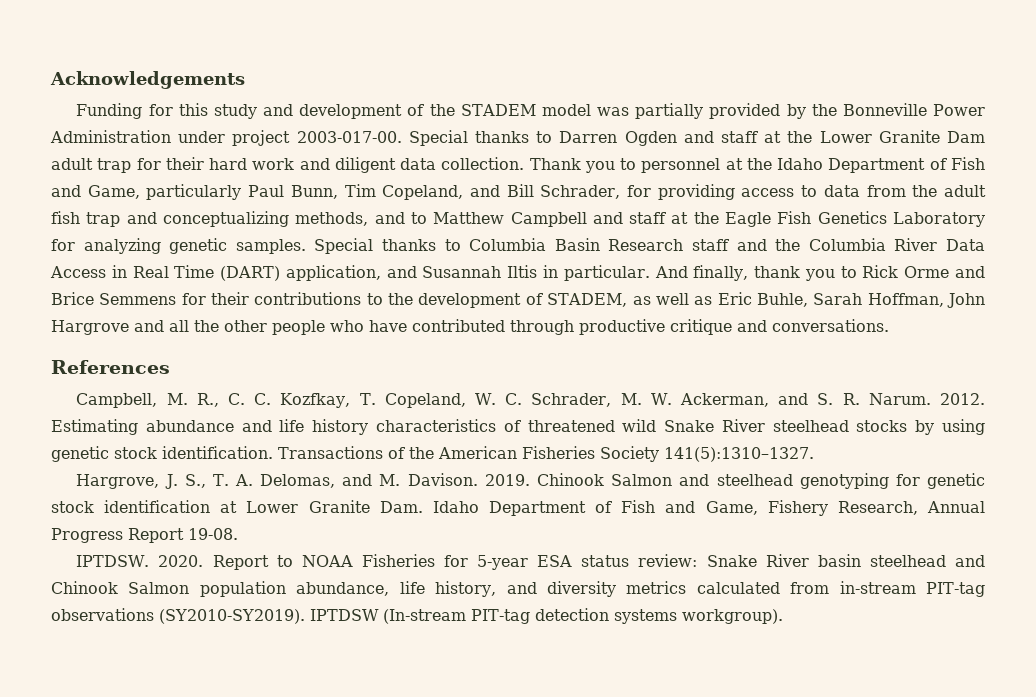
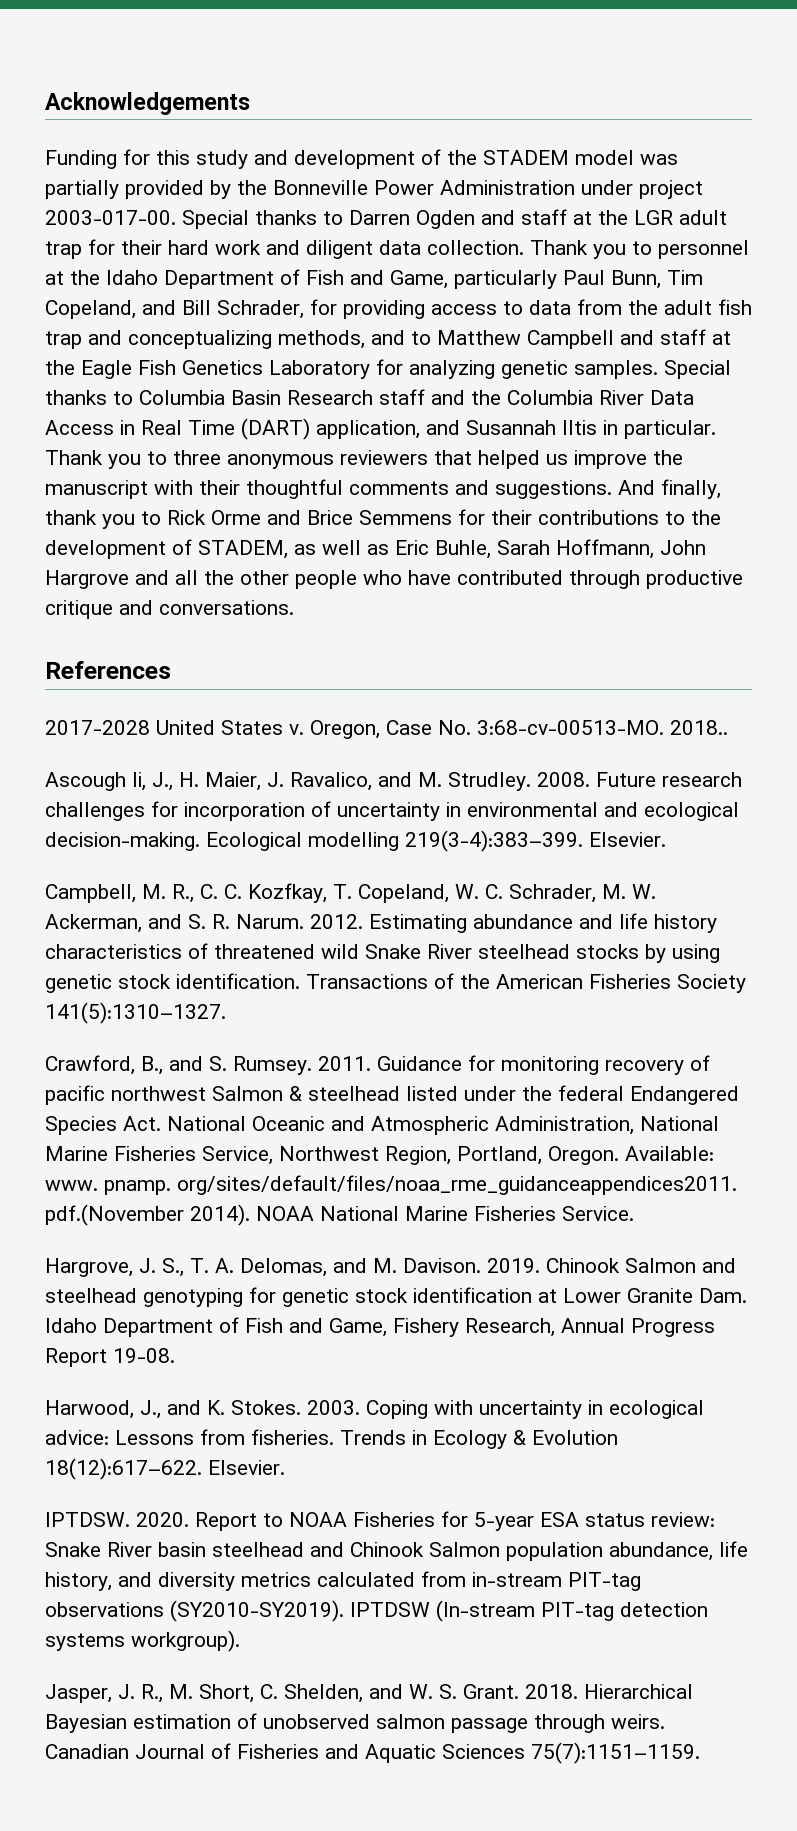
[819,130,986,143] Lower Granite Dam -> [634,210,673,225] LGR
(650, 273) none -> [45,450,683,469] [45,479,612,499] Thank you to three anonymous reviewers that helped us improve the manuscript with their thoughtful comments and suggestions.
[867,293,944,307] Hoffman, -> [556,539,654,559] Hoffmann,
(170, 367) none -> [45,720,728,739] [45,772,742,791] [45,801,739,821] [45,830,666,852] // 2017-2028 United States v. Oregon, Case No. 3:68-cv-00513-MO. 2018.. // Ascough Ii, J., H. Maier, J. Ravalico, and M. Strudley. 2008. Future research challenges for incorporation of uncertainty in environmental and ecological decision-making. Ecological modelling 219(3-4):383–399. Elsevier.
(814, 454) none -> [45,1055,710,1075] [45,1085,739,1105] [45,1116,719,1135] [45,1146,714,1165] [45,1175,737,1195] [45,1204,634,1226] // Crawford, B., and S. Rumsey. 2011. Guidance for monitoring recovery of pacific northwest Salmon & steelhead listed under the federal Endangered Species Act. National Oceanic and Atmospheric Administration, National Marine Fisheries Service, Northwest Region, Portland, Oregon. Available: www. pnamp. org/sites/default/files/noaa_rme_guidanceappendices2011. pdf.(November 2014). NOAA National Marine Fisheries Service.
(238, 534) none -> [45,1400,704,1419] [45,1429,618,1449] [45,1458,285,1480] // Harwood, J., and K. Stokes. 2003. Coping with uncertainty in ecological advice: Lessons from fisheries. Trends in Ecology & Evolution 18(12):617–622. Elsevier.
(783, 616) none -> [45,1684,693,1703] [45,1713,665,1733] [45,1742,700,1764] // Jasper, J. R., M. Short, C. Shelden, and W. S. Grant. 2018. Hierarchical Bayesian estimation of unobserved salmon passage through weirs. Canadian Journal of Fisheries and Aquatic Sciences 75(7):1151–1159.

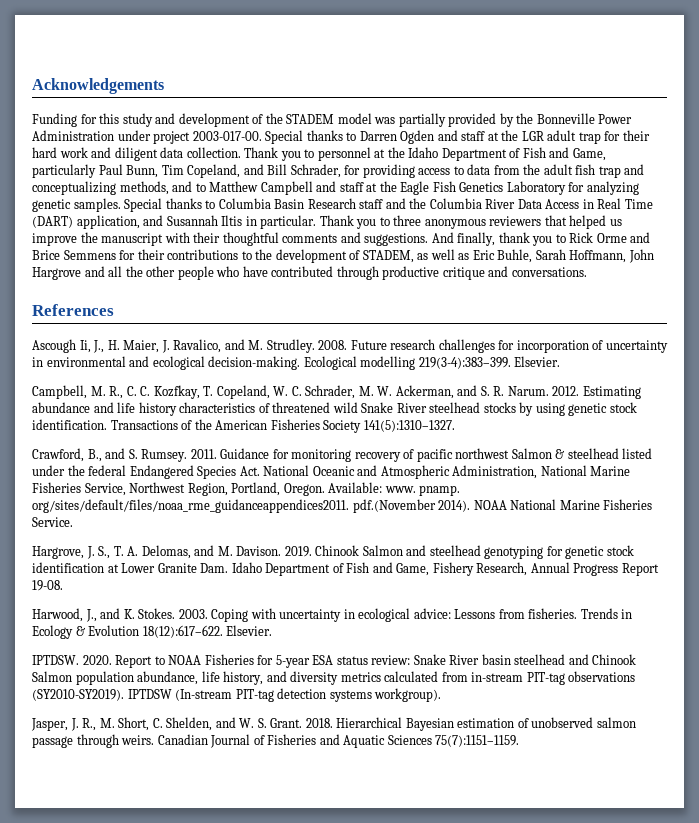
[45,720,728,739] // 2017-2028 United States v. Oregon, Case No. 3:68-cv-00513-MO. 2018.. -> (114, 310) none

